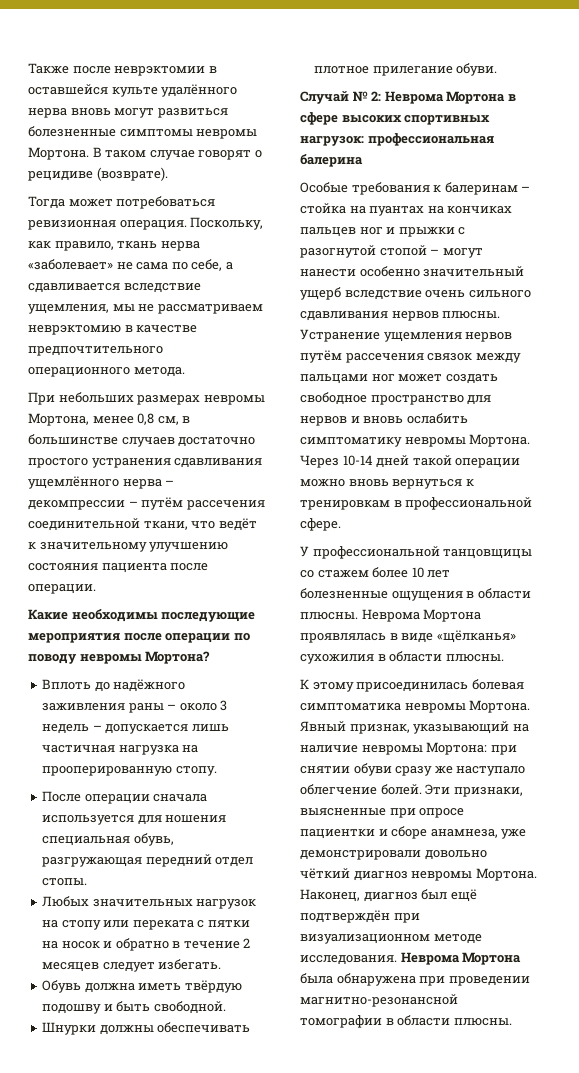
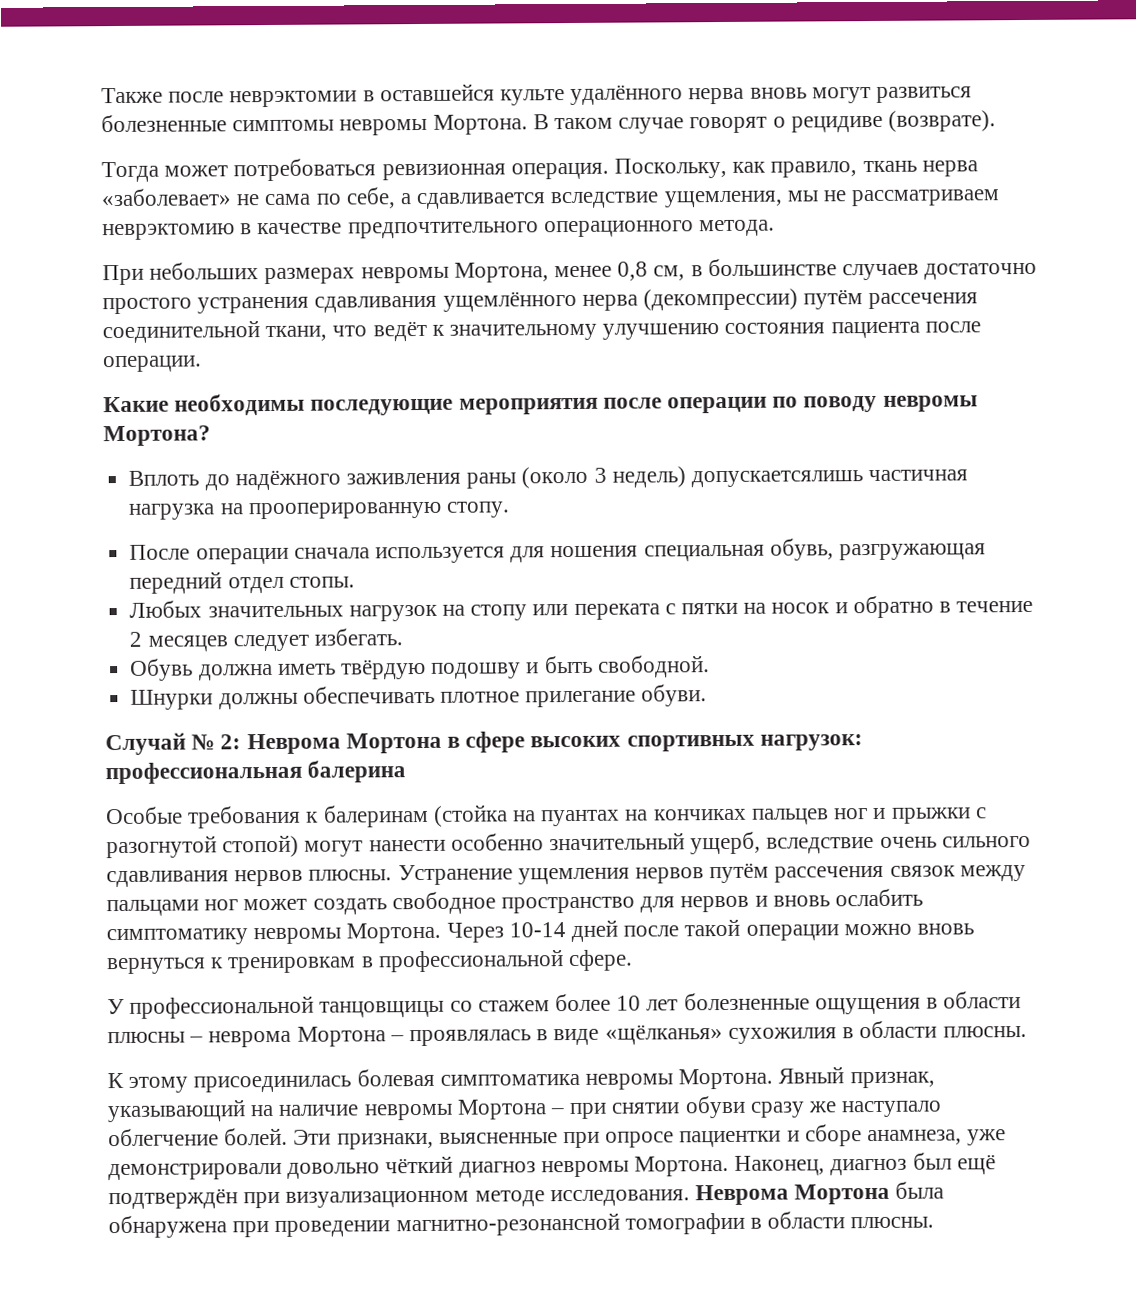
[165,480,175,486] [28,500,138,510] – декомпрессии – -> [643,288,799,311] (декомпрессии)
[167,700,228,711] [42,724,229,734] – около 3 недель – допускается лишь -> [521,466,863,489] (около 3 недель) допускаетсялишь
[521,186,531,192] [300,203,346,214] – стойка -> [432,804,508,827] (стойка
[379,245,440,256] стопой – -> [222,834,300,858] стопой)
[300,287,341,300] ущерб -> [690,831,762,855] ущерб,
(410, 461) none -> [623,925,680,937] после
[300,609,482,622] плюсны. Неврома Мортона -> [107,1026,404,1048] плюсны – неврома Мортона –
[426,742,488,755] Мортона: -> [456,1099,566,1120] Мортона –

